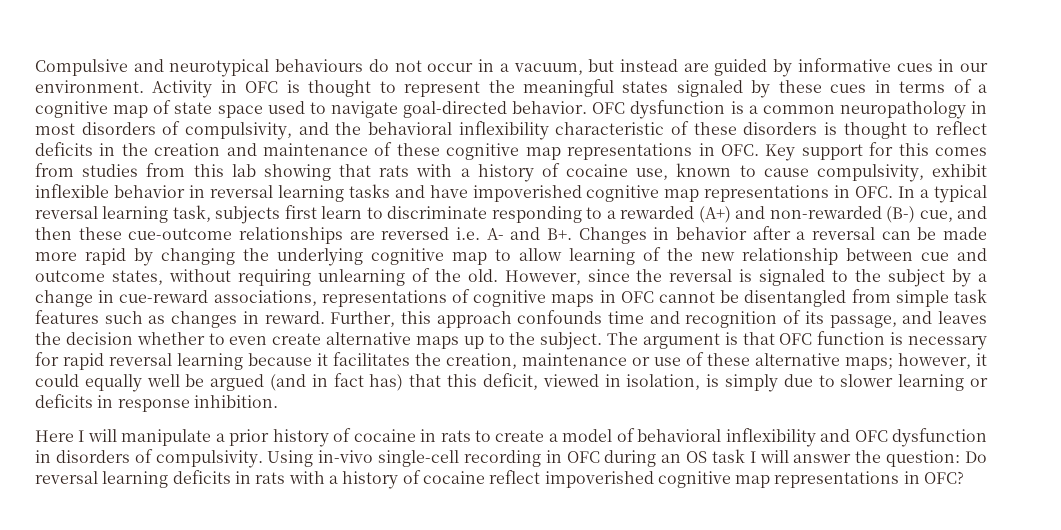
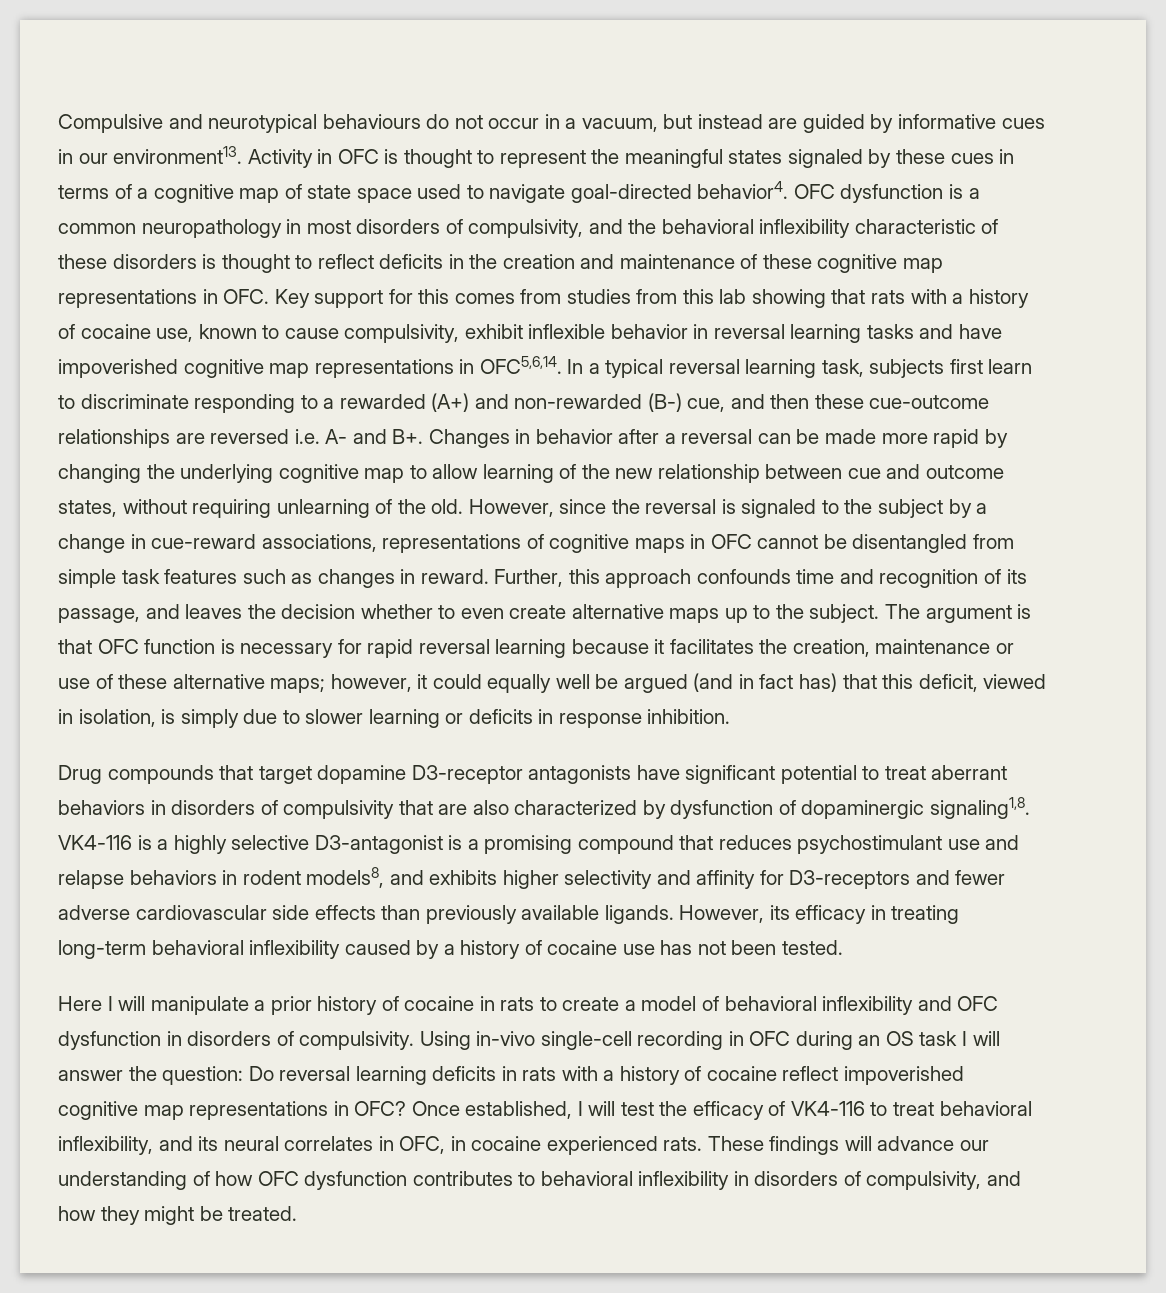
[35,80,144,93] environment. -> [113,146,243,164] environment13.
[512,101,588,114] behavior. -> [697,181,789,199] behavior4.
[855,186,894,198] OFC. -> [479,356,562,374] OFC5,6,14.
(278, 401) none -> [58,765,1008,784] [58,797,1030,819] [58,835,1020,854] [58,867,1006,889] [58,905,960,924] [58,940,843,959] // Drug compounds that target dopamine D3-receptor antagonists have significant potential to treat aberrant behaviors in disorders of compulsivity that are also characterized by dysfunction of dopaminergic signaling1,8. VK4-116 is a highly selective D3-antagonist is a promising compound that reduces psychostimulant use and relapse behaviors in rodent models8, and exhibits higher selectivity and affinity for D3-receptors and fewer adverse cardiovascular side effects than previously available ligands. However, its efficacy in treating long-term behavioral inflexibility caused by a history of cocaine use has not been tested.
(965, 477) none -> [411,1101,1032,1120] [58,1136,990,1155] [58,1171,1021,1190] [58,1206,298,1225] Once established, I will test the efficacy of VK4-116 to treat behavioral inflexibility, and its neural correlates in OFC, in cocaine experienced rats. These findings will advance our understanding of how OFC dysfunction contributes to behavioral inflexibility in disorders of compulsivity, and how they might be treated.

